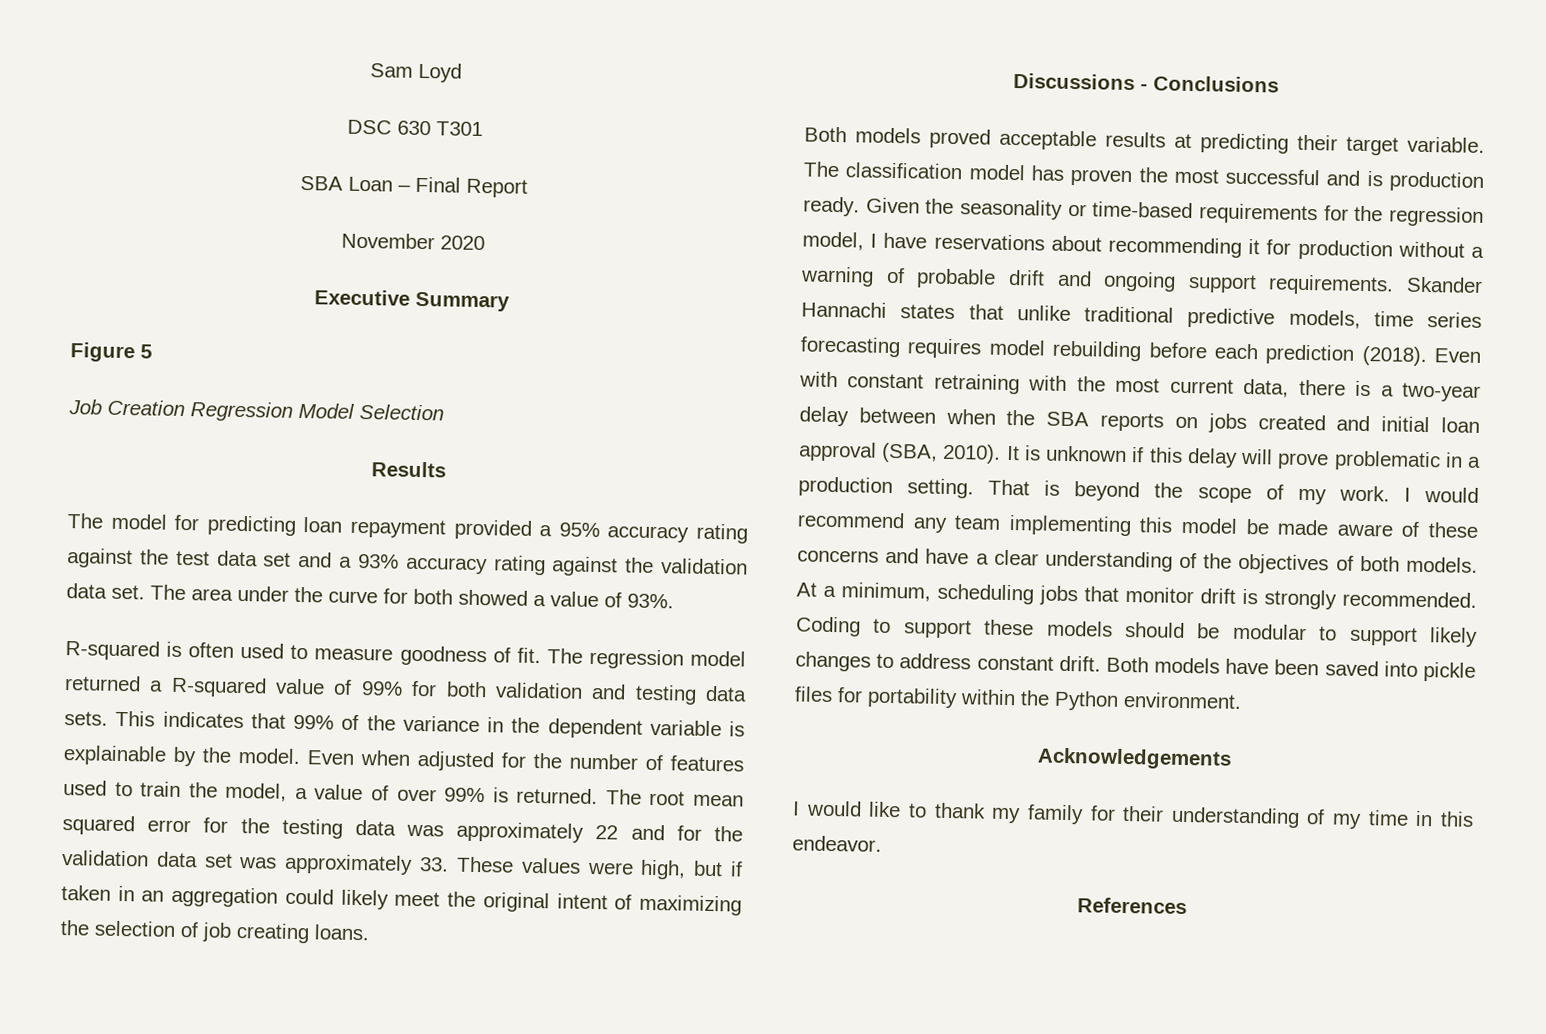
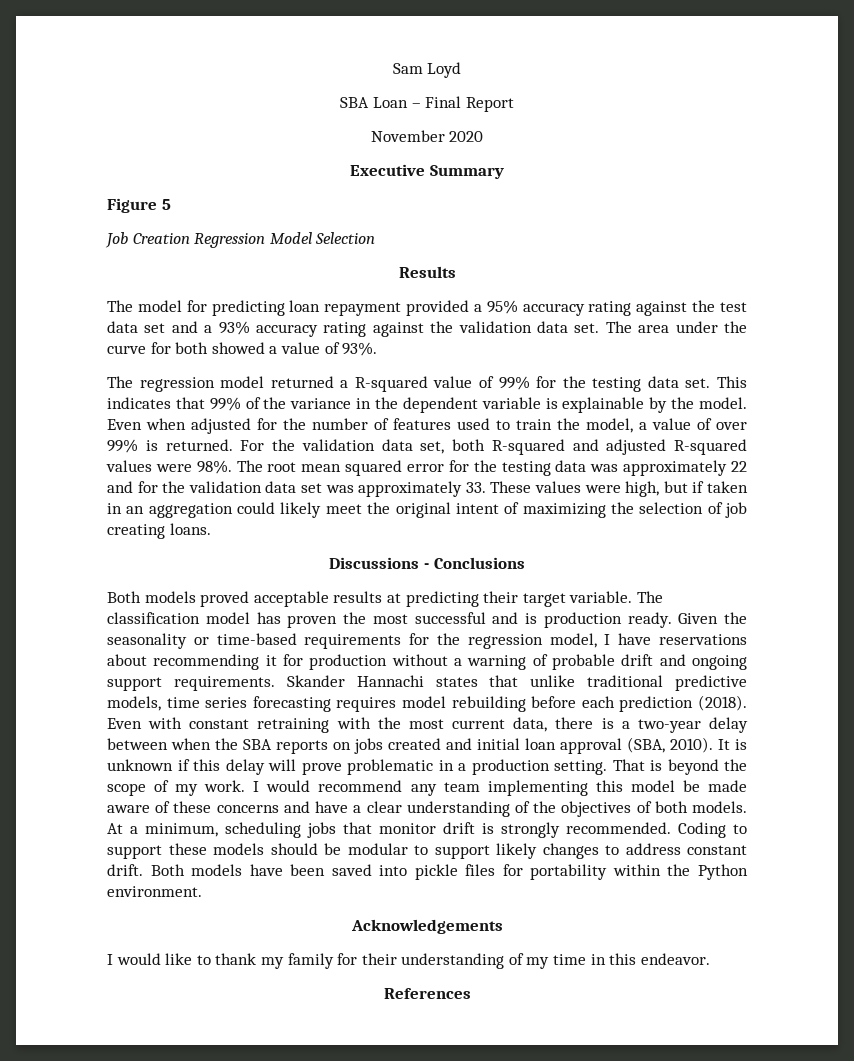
[346,119,483,137] // DSC 630 T301 -> (462, 70) none
[65,640,541,667] R-squared is often used to measure goodness of fit. -> (378, 349) none
[445,681,748,705] [64,711,108,726] both validation and testing data sets. -> [562,376,711,392] the testing data set.
(599, 796) none -> [240,439,747,455] [106,460,232,474] For the validation data set, both R-squared and adjusted R-squared values were 98%.

